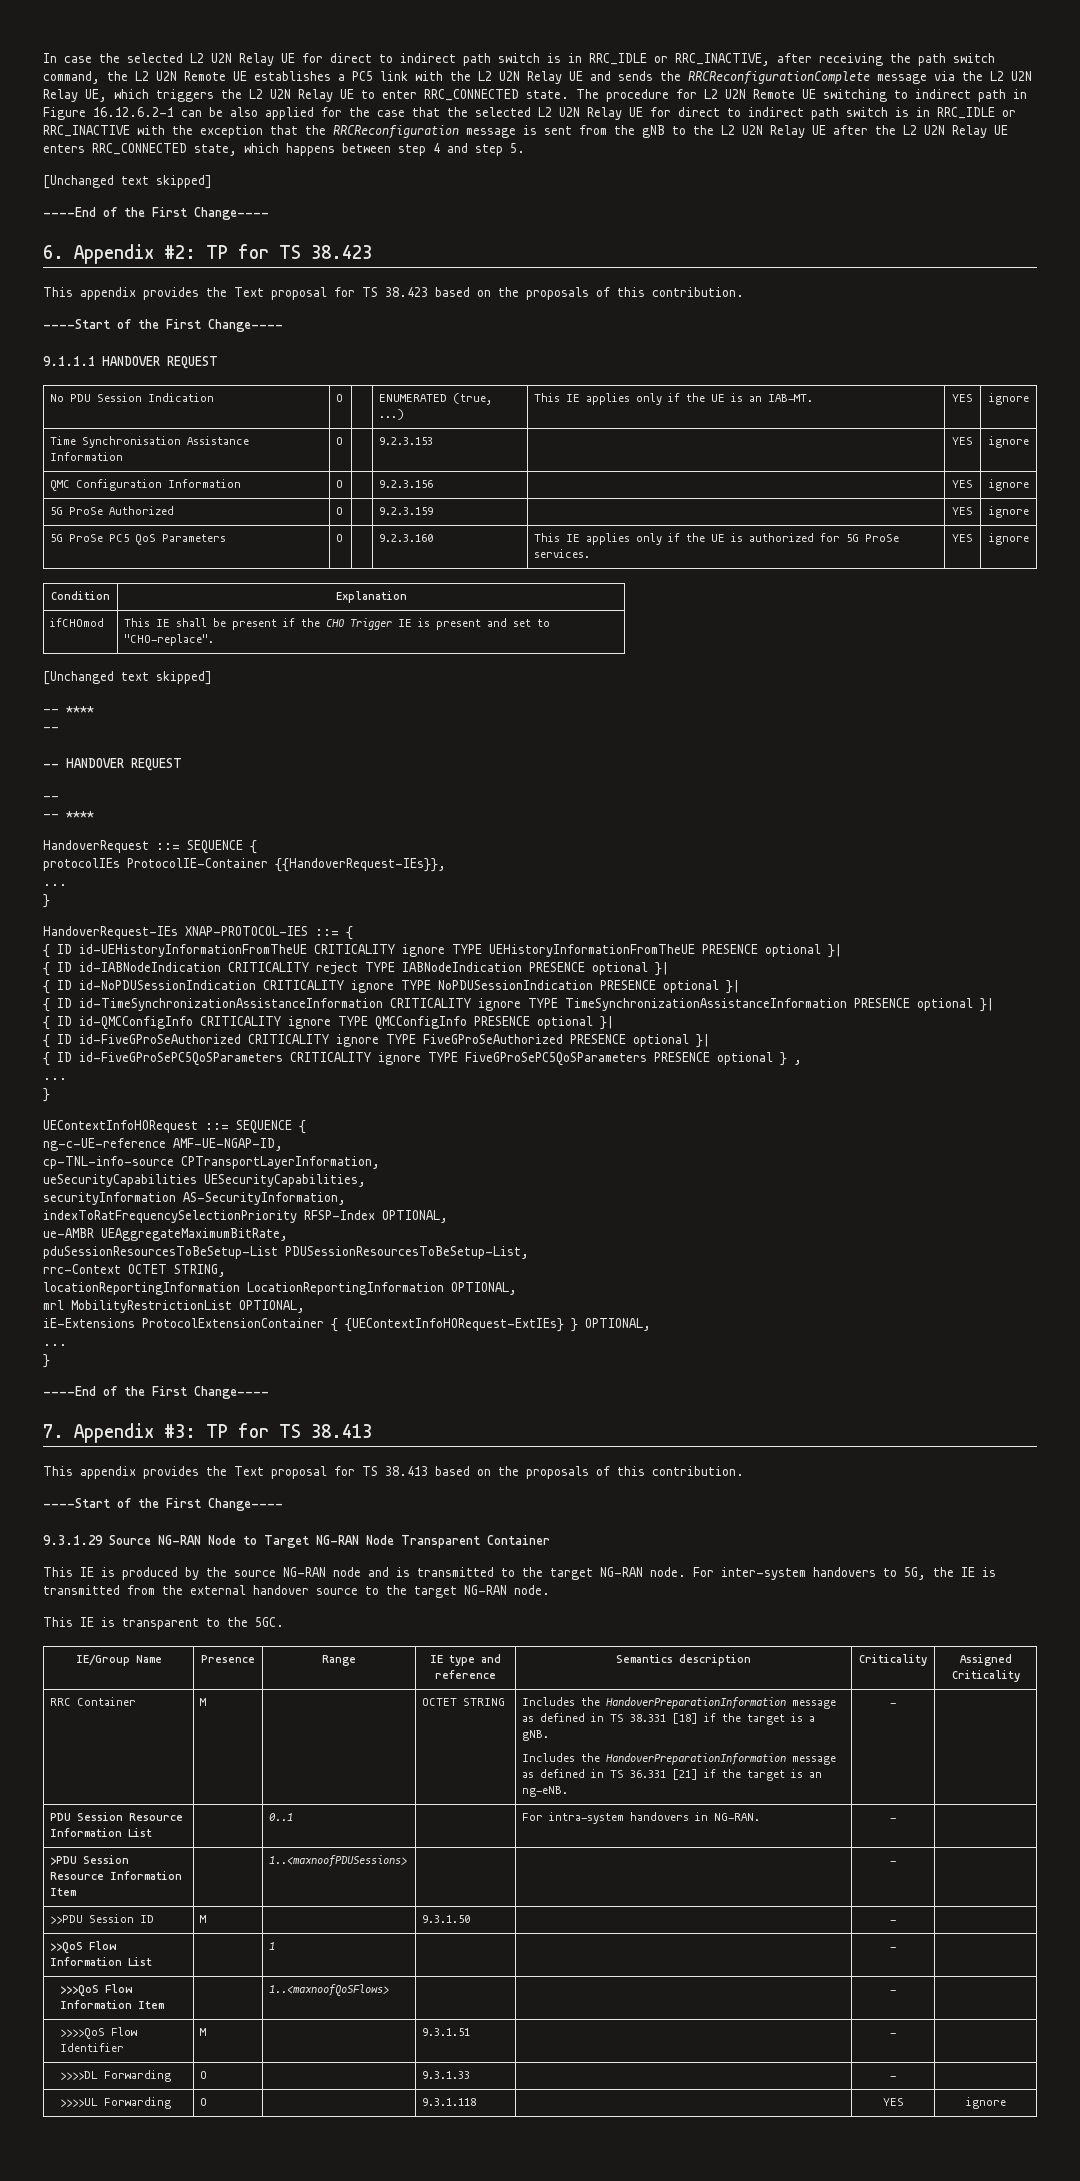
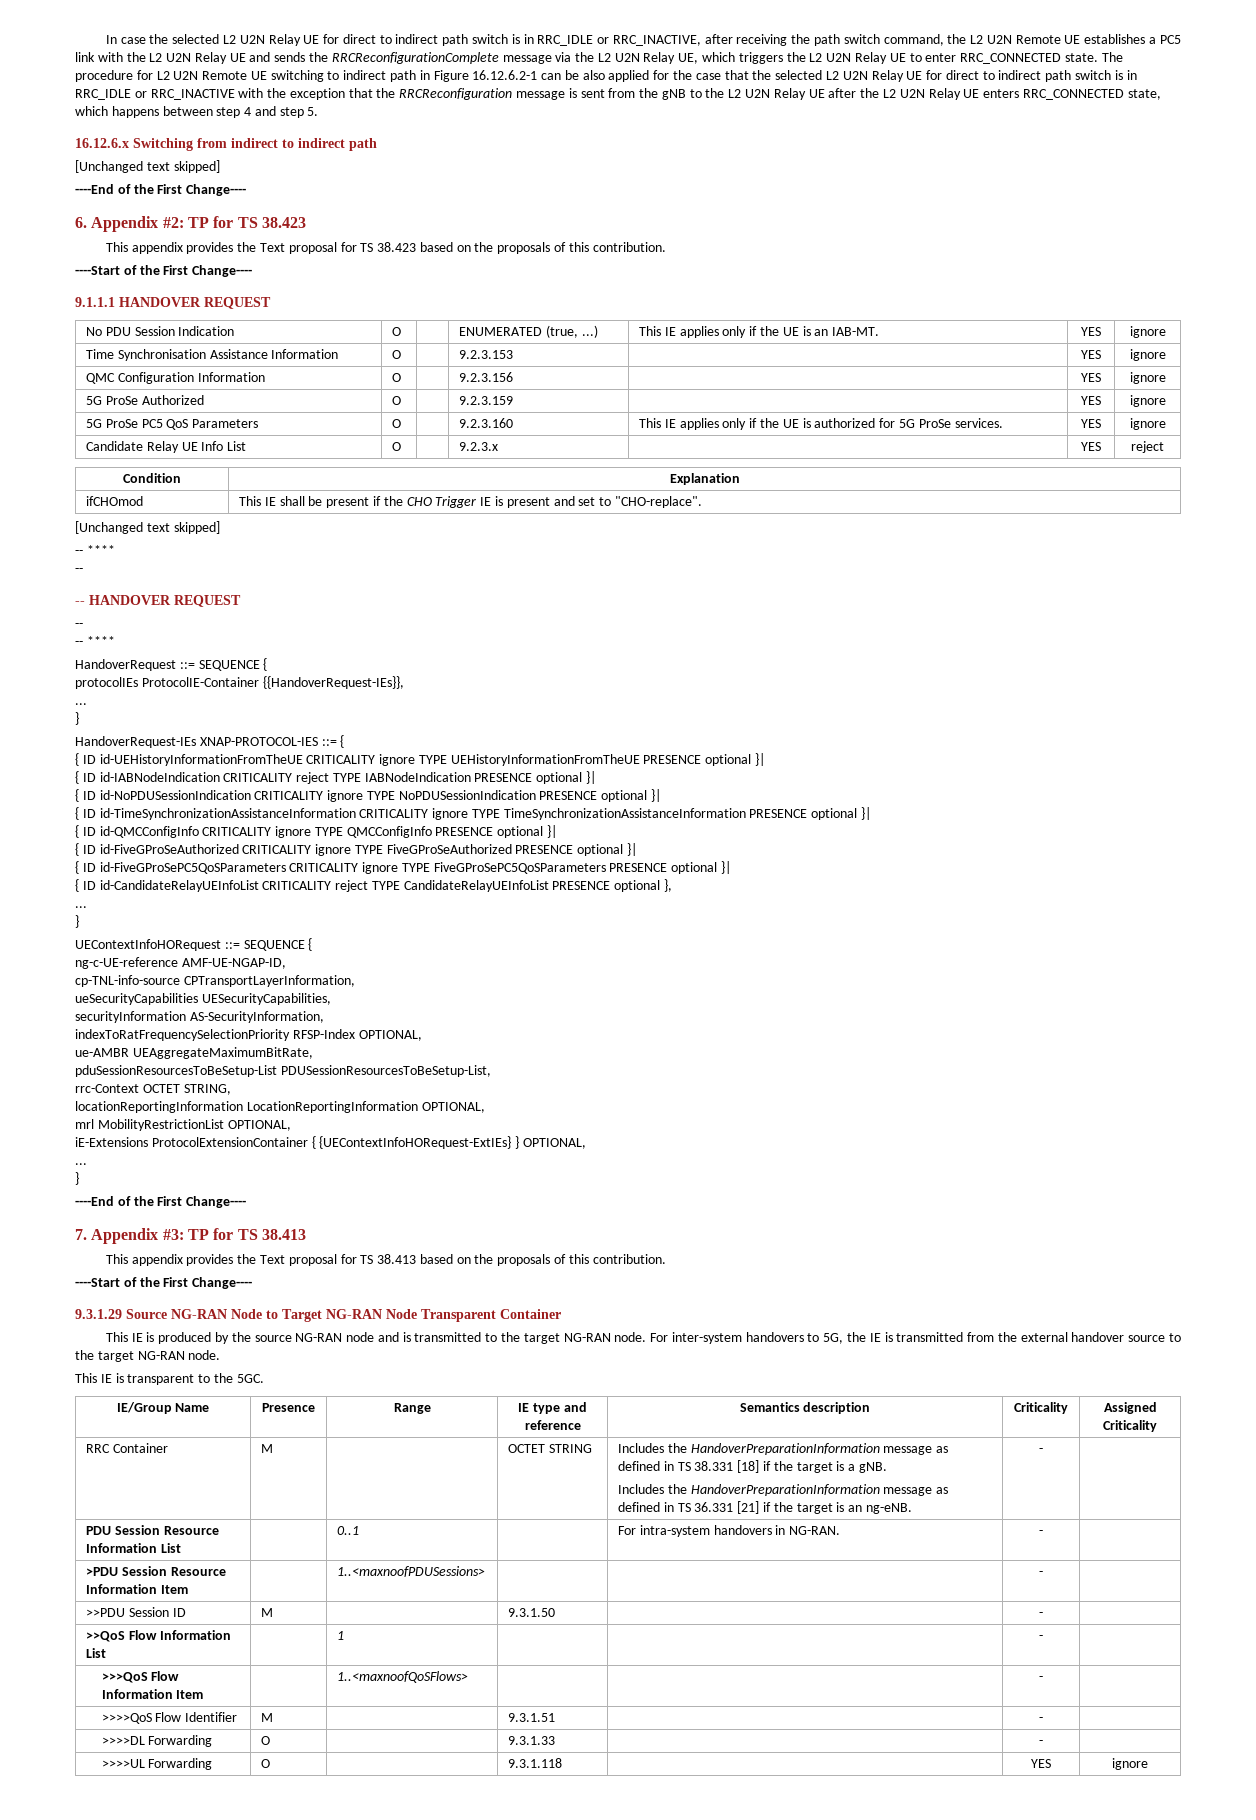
(525, 148) none -> [75,138,377,151] // 16.12.6.x Switching from indirect to indirect path
(1029, 539) none -> [86,441,247,453] [392,442,402,451] [459,442,499,451] [1081,442,1101,451] [1131,441,1164,453] // Candidate Relay UE Info List | O | | 9.2.3.x | | YES | reject
[780,1052,802,1066] } , -> [721,861,732,874] [75,879,673,892] }| // { ID id-CandidateRelayUEInfoList CRITICALITY reject TYPE CandidateRelayUEInfoList PRESENCE optional },

